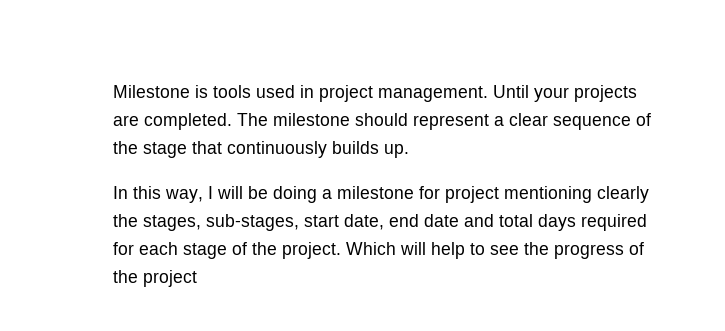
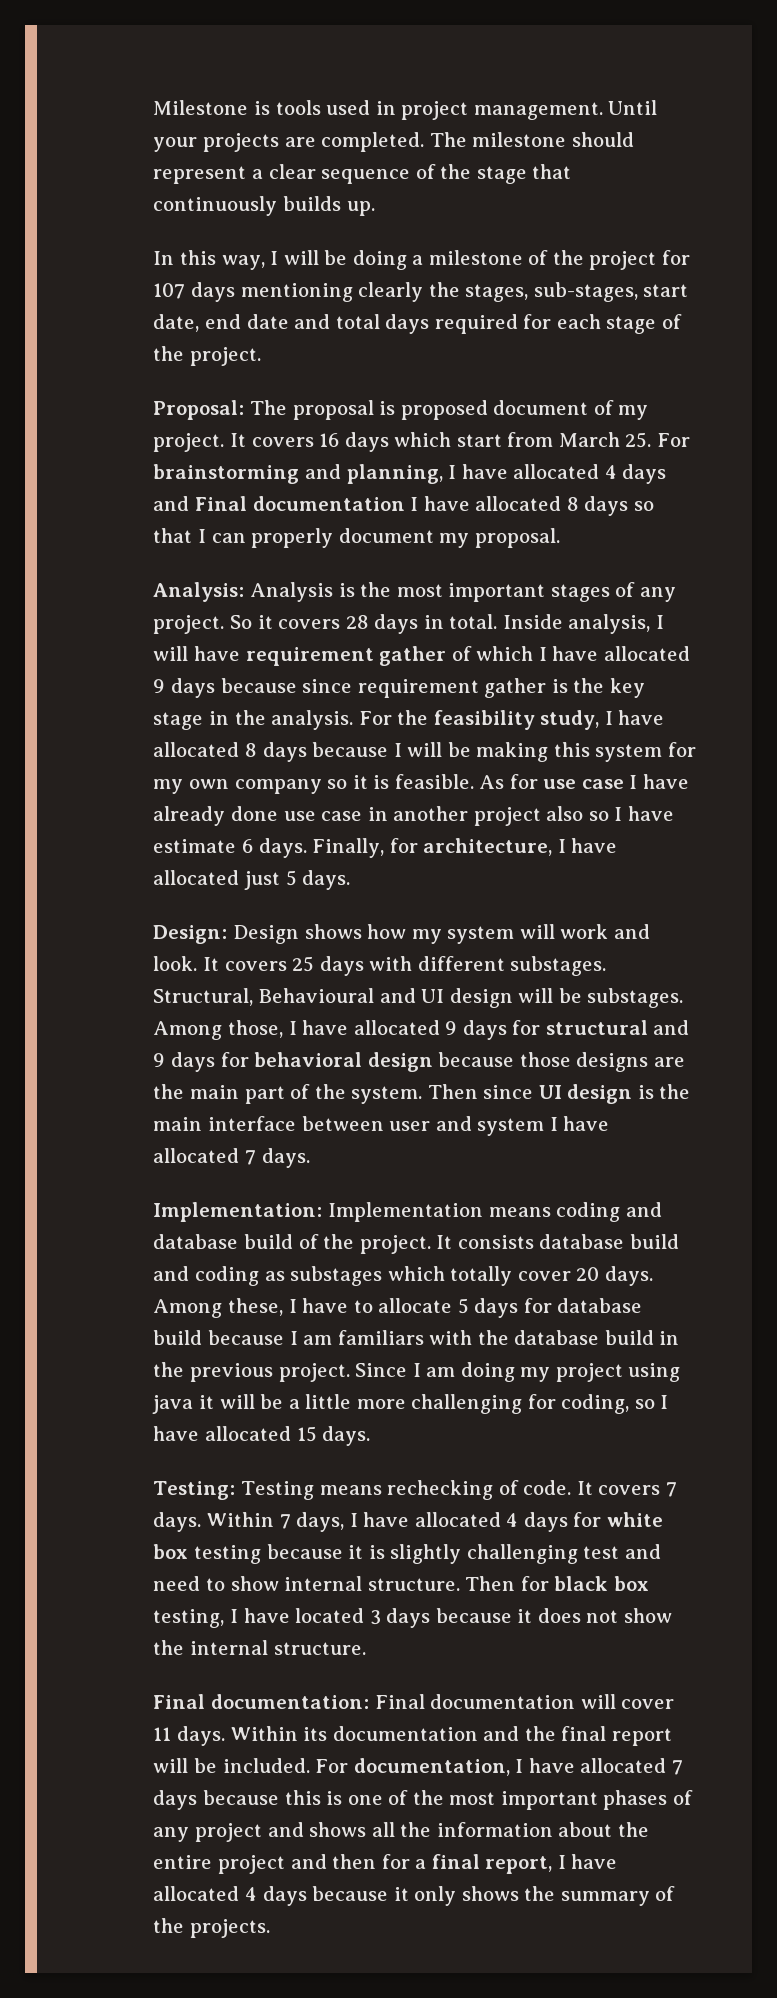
[419,186,500,203] for project -> [528,250,690,270] [153,282,236,302] of the project for 107 days
[346,242,645,259] [113,270,198,287] Which will help to see the progress of the project -> [153,400,649,420] [153,432,690,452] [153,464,667,484] [153,496,654,516] [153,528,560,548] [153,582,676,602] [153,614,664,634] [153,646,690,666] [153,678,645,698] [153,710,665,730] [153,742,696,762] [153,774,689,794] [153,806,674,826] [153,838,618,858] [153,870,351,890] [153,924,650,944] [153,956,607,976] [153,988,684,1008] [153,1020,690,1040] [153,1052,685,1072] [153,1084,691,1104] [153,1116,610,1136] [153,1148,310,1168] [153,1202,662,1222] [153,1234,679,1254] [153,1266,653,1286] [153,1298,643,1318] [153,1330,680,1345] [153,1362,681,1382] [152,1394,669,1414] [153,1426,371,1446] [153,1480,677,1500] [153,1512,663,1532] [153,1544,661,1564] [153,1576,649,1591] [153,1608,672,1628] [153,1640,366,1655] [153,1694,675,1709] [153,1726,672,1746] [153,1758,683,1776] [153,1790,693,1810] [153,1822,649,1842] [153,1854,618,1874] [153,1886,676,1906] [153,1918,271,1938] // Proposal: The proposal is proposed document of my project. It covers 16 days which start from March 25. For brainstorming and planning, I have allocated 4 days and Final documentation I have allocated 8 days so that I can properly document my proposal. // Analysis: Analysis is the most important stages of any project. So it covers 28 days in total. Inside analysis, I will have requirement gather of which I have allocated 9 days because since requirement gather is the key stage in the analysis. For the feasibility study, I have allocated 8 days because I will be making this system for my own company so it is feasible. As for use case I have already done use case in another project also so I have estimate 6 days. Finally, for architecture, I have allocated just 5 days. // Design: Design shows how my system will work and look. It covers 25 days with different substages. Structural, Behavioural and UI design will be substages. Among those, I have allocated 9 days for structural and 9 days for behavioral design because those designs are the main part of the system. Then since UI design is the main interface between user and system I have allocated 7 days. // Implementation: Implementation means coding and database build of the project. It consists database build and coding as substages which totally cover 20 days. Among these, I have to allocate 5 days for database build because I am familiars with the database build in the previous project. Since I am doing my project using java it will be a little more challenging for coding, so I have allocated 15 days. // Testing: Testing means rechecking of code. It covers 7 days. Within 7 days, I have allocated 4 days for white box testing because it is slightly challenging test and need to show internal structure. Then for black box testing, I have located 3 days because it does not show the internal structure. // Final documentation: Final documentation will cover 11 days. Within its documentation and the final report will be included. For documentation, I have allocated 7 days because this is one of the most important phases of any project and shows all the information about the entire project and then for a final report, I have allocated 4 days because it only shows the summary of the projects.

